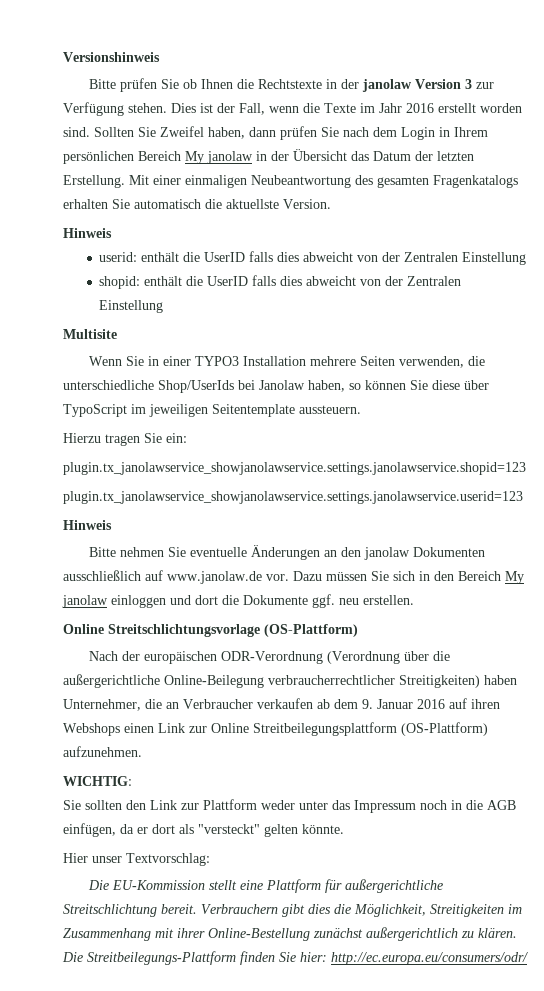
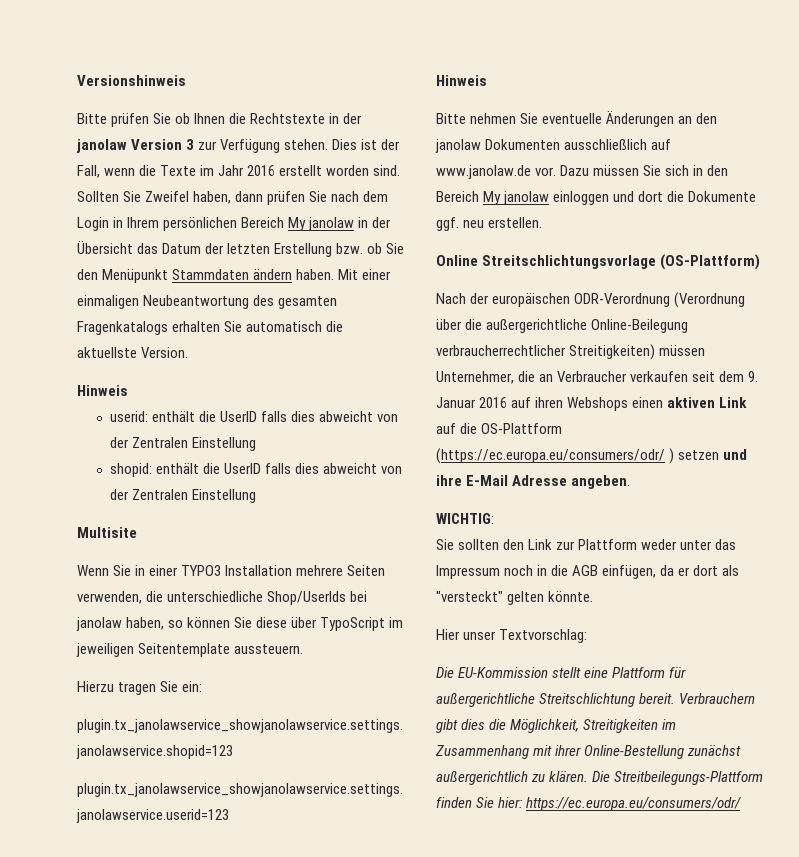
[63,175,125,188] Erstellung. -> [274,243,405,257] [77,269,335,283] Erstellung bzw. ob Sie den Menüpunkt Stammdaten ändern haben.
[259,380,305,390] Janolaw -> [76,617,122,631] janolaw
[484,675,517,685] haben -> [659,345,706,356] müssen
[317,699,330,709] ab -> [692,371,716,382] seit
[158,722,488,736] [63,746,142,757] Link zur Online Streitbeilegungsplattform (OS-Plattform) aufzunehmen. -> [667,397,748,408] [436,423,563,434] [436,448,748,464] [436,475,631,489] aktiven Link auf die OS-Plattform (https://ec.europa.eu/consumers/odr/ ) setzen und ihre E-Mail Adresse angeben.
[331,952,528,965] http://ec.europa.eu/consumers/odr/ -> [526,797,743,811] https://ec.europa.eu/consumers/odr/

